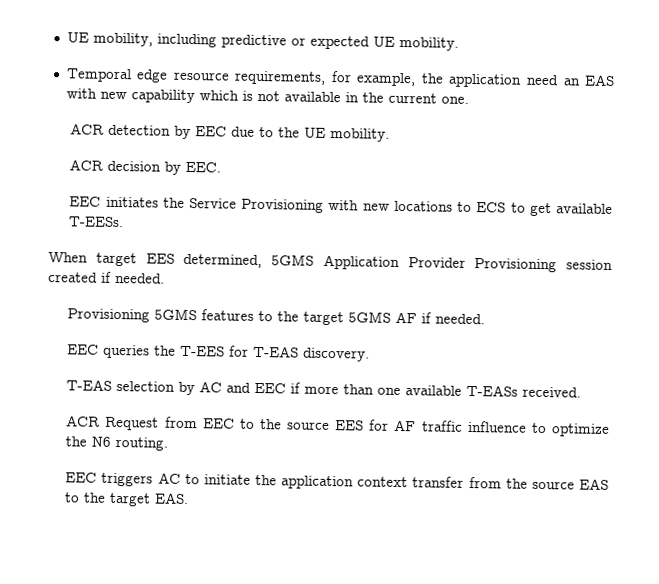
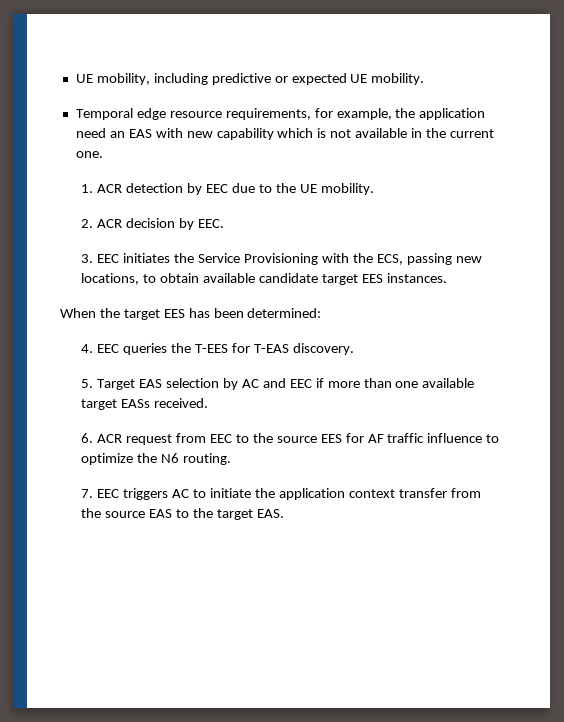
(469, 100) none -> [81,184,94,193] 1.
(391, 134) none -> [81,219,94,228] 2.
(222, 167) none -> [81,254,94,263] 3.
[362,200,613,217] [68,216,125,228] new locations to ECS to get available T-EESs. -> [352,253,482,265] [81,273,447,285] the ECS, passing new locations, to obtain available candidate target EES instances.
[95,252,613,273] [48,271,165,284] [67,308,486,326] target EES determined, 5GMS Application Provider Provisioning session created if needed. // Provisioning 5GMS features to the target 5GMS AF if needed. // -> [99,308,322,320] [81,344,94,353] the target EES has been determined: // 4.
[66,379,113,391] T-EAS -> [81,379,163,390] 5. Target EAS
[466,384,519,397] T-EASs -> [81,399,151,410] target EASs
[66,415,160,431] ACR Request -> [81,433,173,445] 6. ACR request
(169, 443) none -> [81,489,94,498] 7.

